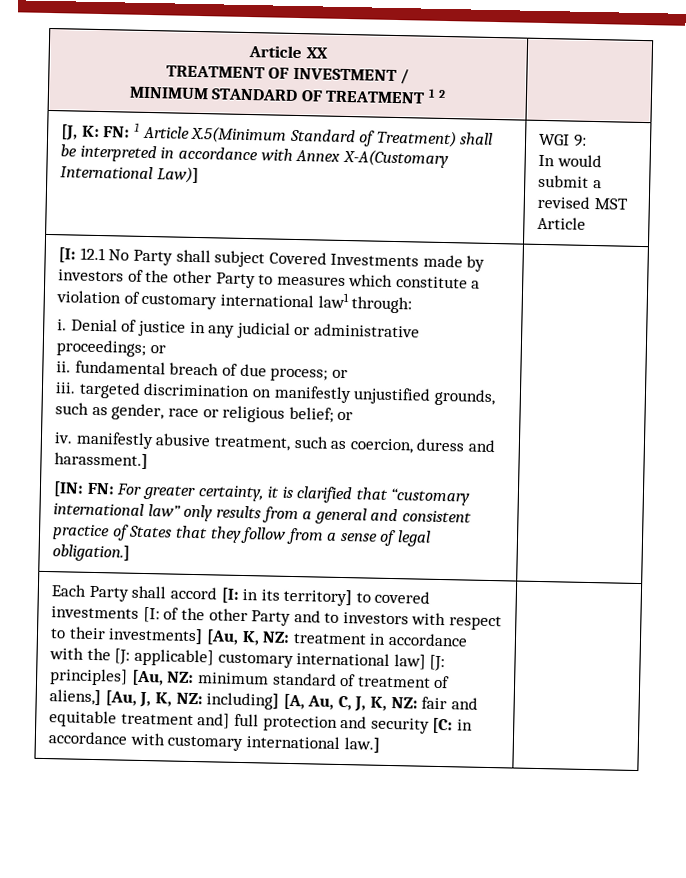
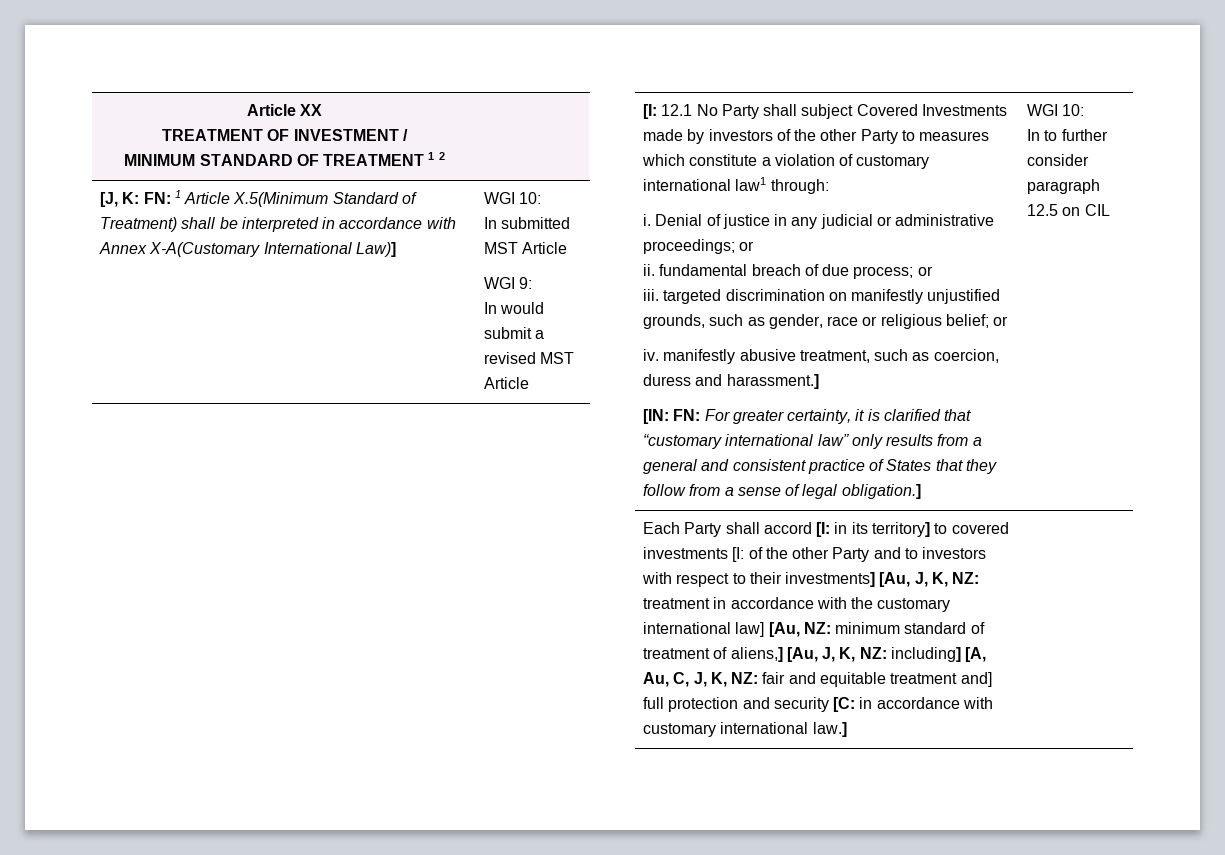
(571, 139) none -> [519,192,542,204] [483,217,571,229] [483,242,568,254] [483,277,515,289] 10: // In submitted MST Article // WGI
(131, 553) none -> [1026,104,1085,116] [1026,129,1108,141] [1026,154,1089,166] [1026,179,1100,194] [1026,204,1110,216] WGI 10: // In to further consider paragraph 12.5 on CIL
(239, 637) none -> [914,572,928,587] J,
[114,648,214,667] [J: applicable] -> (874, 603) none
[429,654,446,672] [49,668,129,686] [J: principles] -> (765, 629) none

